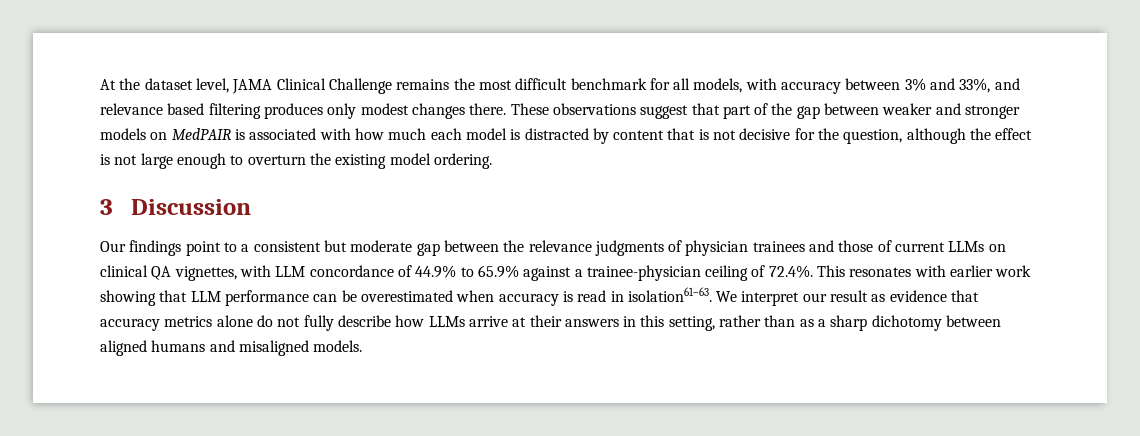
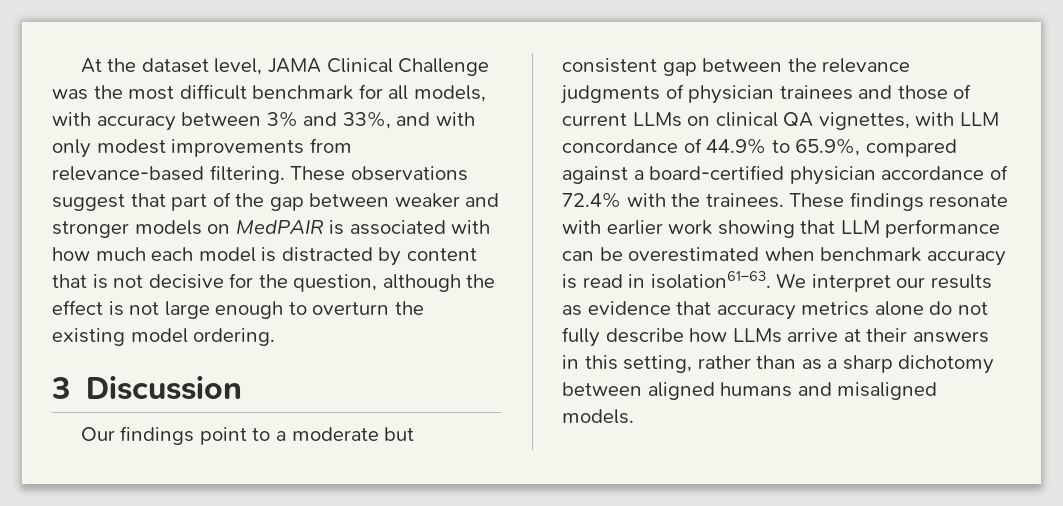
[396,79,450,90] remains -> [52,89,88,100] was
[100,103,507,119] relevance based filtering produces only modest changes there. -> [435,112,475,126] [52,138,352,158] [52,165,285,184] with only modest improvements from relevance-based filtering.
[253,240,413,252] consistent but moderate -> [291,427,415,441] [562,58,657,73] moderate but consistent
[477,265,912,281] 65.9% against a trainee-physician ceiling of 72.4%. This resonates -> [795,138,957,157] [562,165,1008,185] [562,192,1009,211] 65.9%, compared against a board-certified physician accordance of 72.4% with the trainees. These findings resonate
(495, 296) none -> [820,247,922,262] benchmark
[830,290,869,302] result -> [930,274,992,289] results

